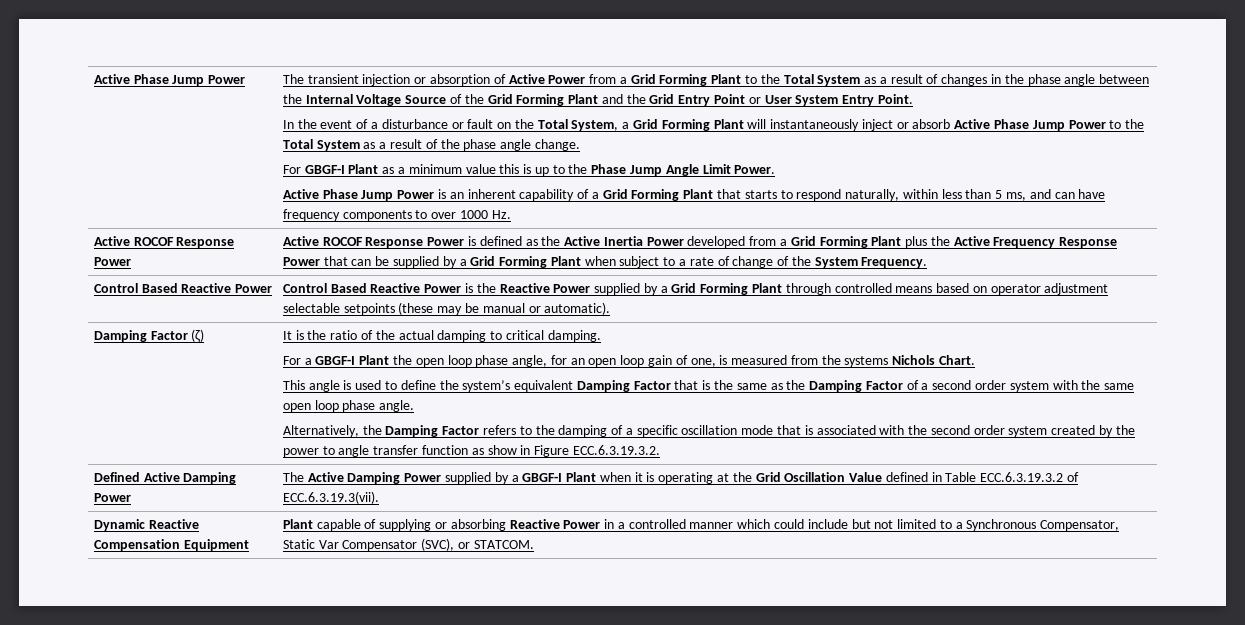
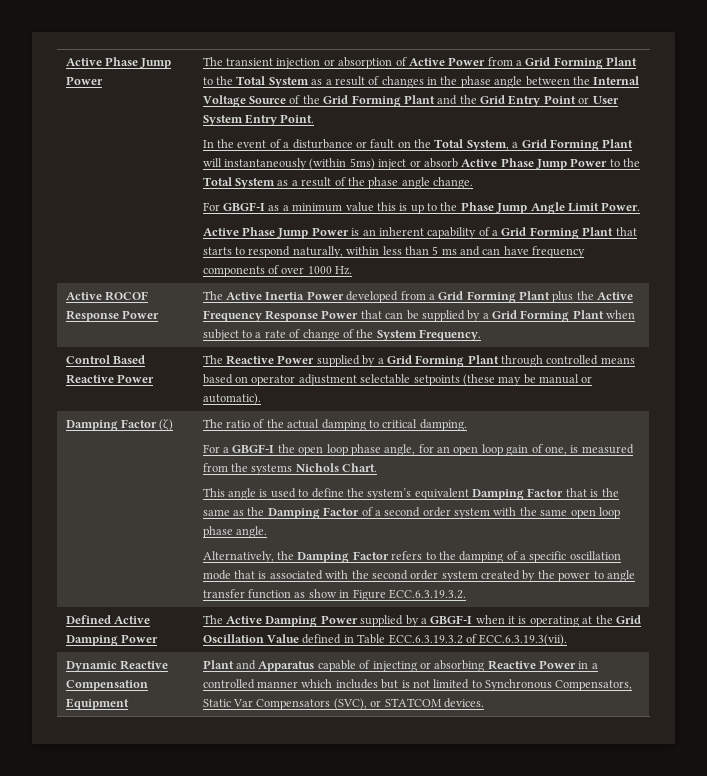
(860, 125) none -> [309,158,375,170] (within 5ms)
[348,164,379,174] Plant -> (266, 206) none
[1005,192,1026,201] ms, -> [441,248,457,255] ms
[415,210,428,219] to -> [268,265,280,274] of
[282,236,561,248] Active ROCOF Response Power is defined as the -> [202,291,223,300] The
[282,283,496,293] Control Based Reactive Power is the -> [202,355,223,364] The
[282,330,327,340] It is the -> [202,419,223,428] The
[359,355,390,365] Plant -> (275, 448) none
[566,472,597,482] Plant -> (473, 619) none
(313, 524) none -> [236,660,315,672] and Apparatus
[379,519,432,531] supplying -> [372,661,417,672] injecting
[773,519,1120,531] could include but not limited to a Synchronous Compensator, -> [335,679,633,691] includes but is not limited to Synchronous Compensators,
[342,540,418,551] Compensator -> [256,699,331,710] Compensators
[473,540,534,549] STATCOM. -> [384,698,484,708] STATCOM devices.

